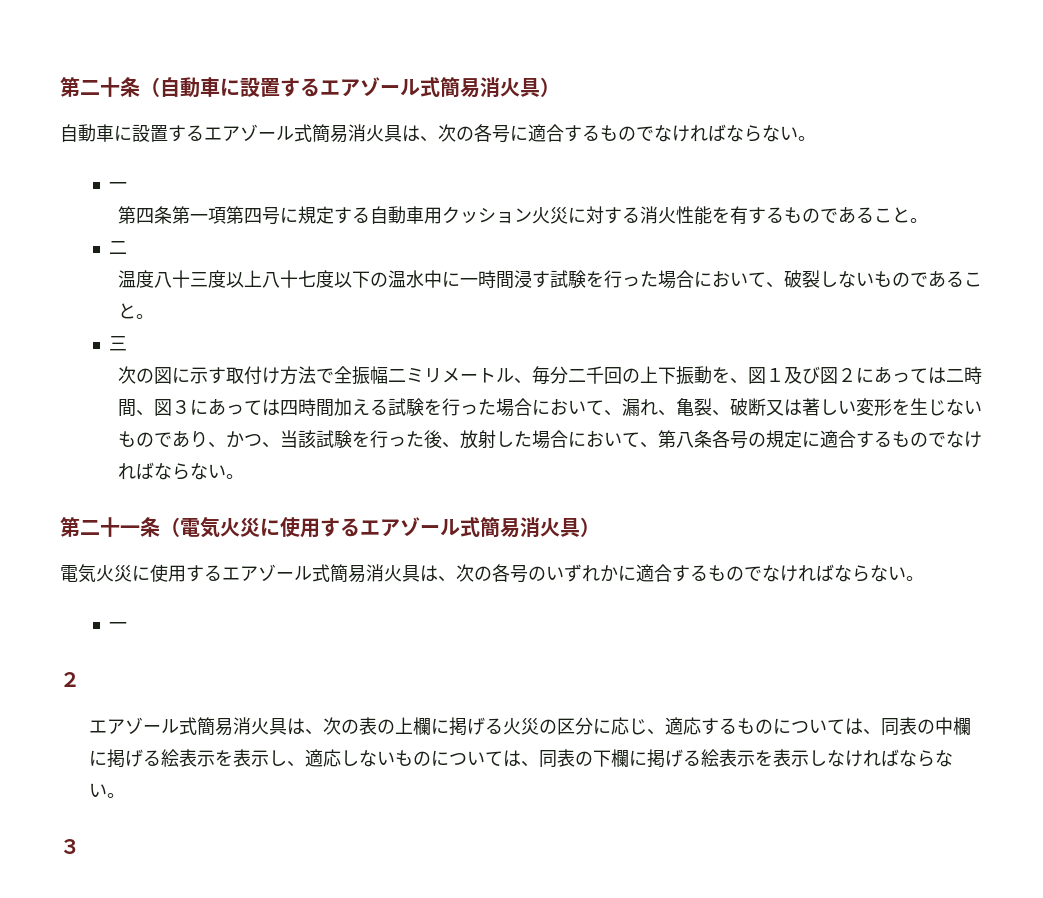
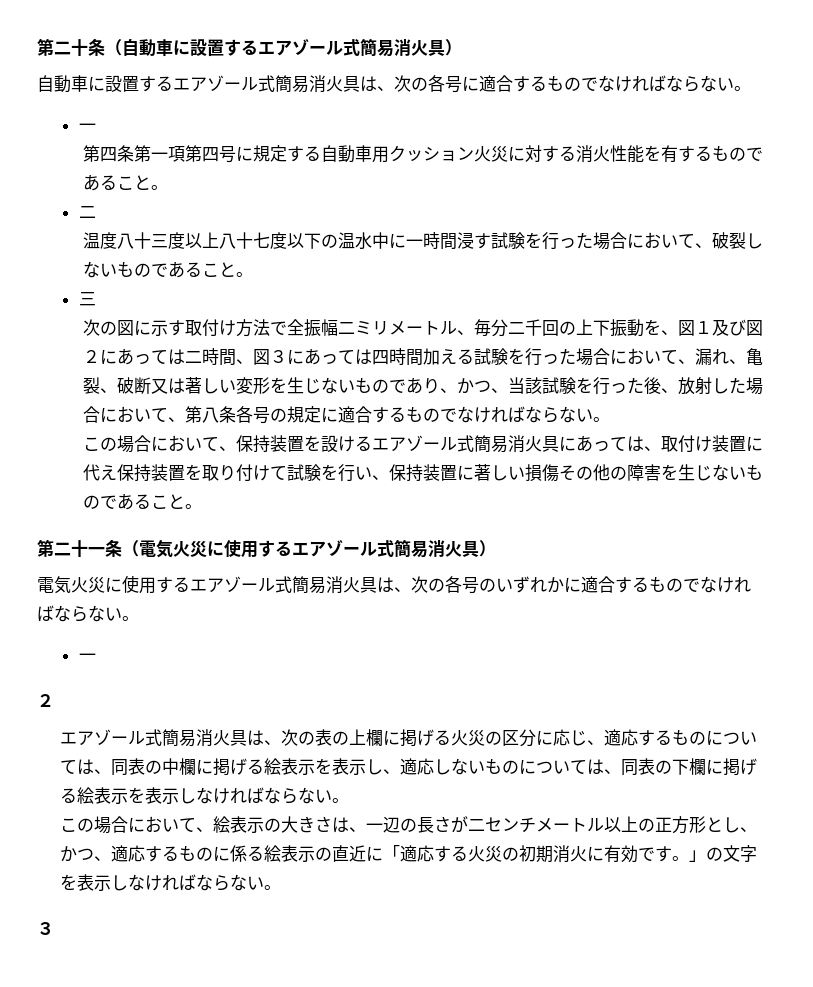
(245, 476) none -> [82,435,763,453] [82,464,763,482] [82,493,202,510] // この場合において、保持装置を設けるエアゾール式簡易消火具にあっては、取付け装置に代え保持装置を取り付けて試験を行い、保持装置に著しい損傷その他の障害を生じないものであること。
(126, 795) none -> [59,816,757,834] [59,845,757,863] [59,874,281,891] // この場合において、絵表示の大きさは、一辺の長さが二センチメートル以上の正方形とし、かつ、適応するものに係る絵表示の直近に「適応する火災の初期消火に有効です。」の文字を表示しなければならない。

